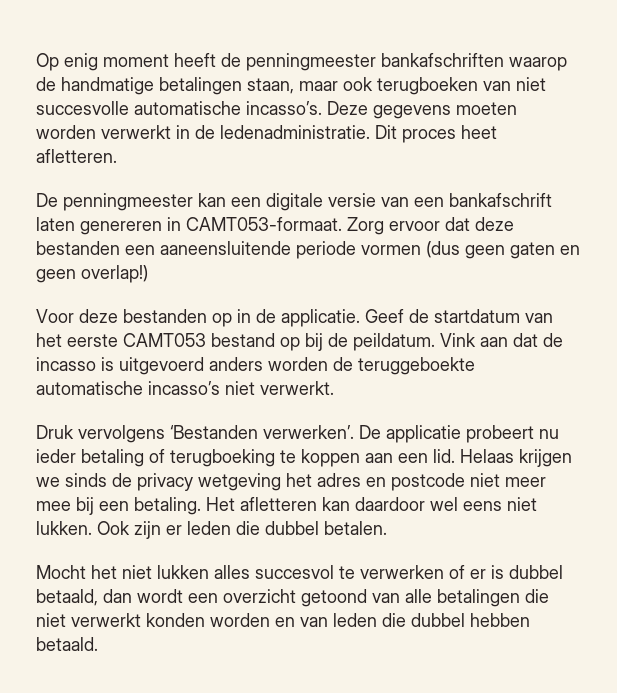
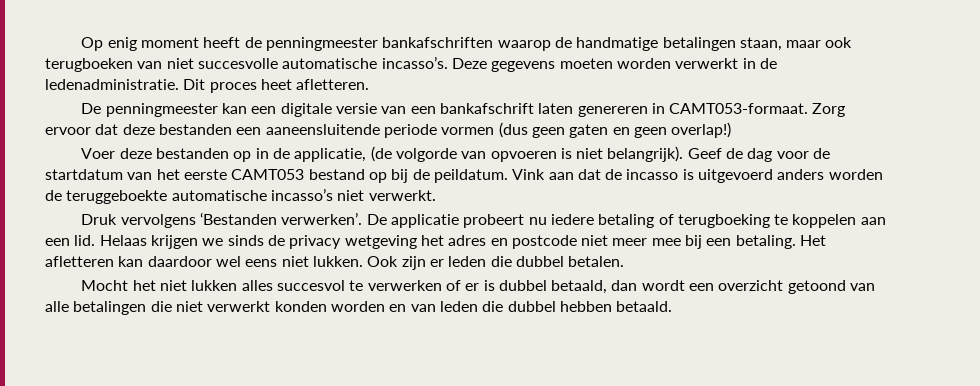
[36,309,74,323] Voor -> [81,148,116,159] Voer
[281,309,404,327] applicatie. Geef -> [294,146,809,162] applicatie, (de volgorde van opvoeren is niet belangrijk). Geef de dag voor
[36,449,76,463] ieder -> [550,214,594,225] iedere
[301,449,360,467] koppen -> [792,214,857,228] koppelen

